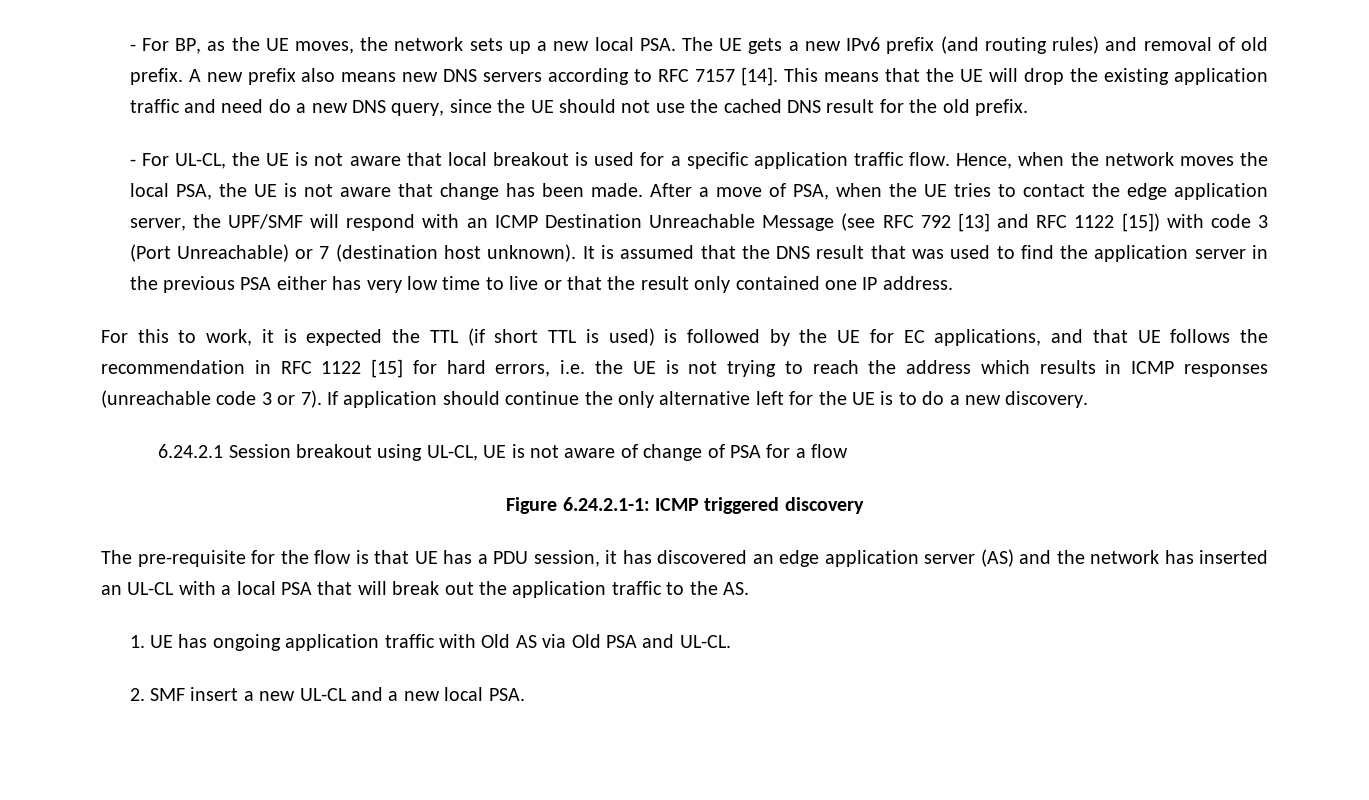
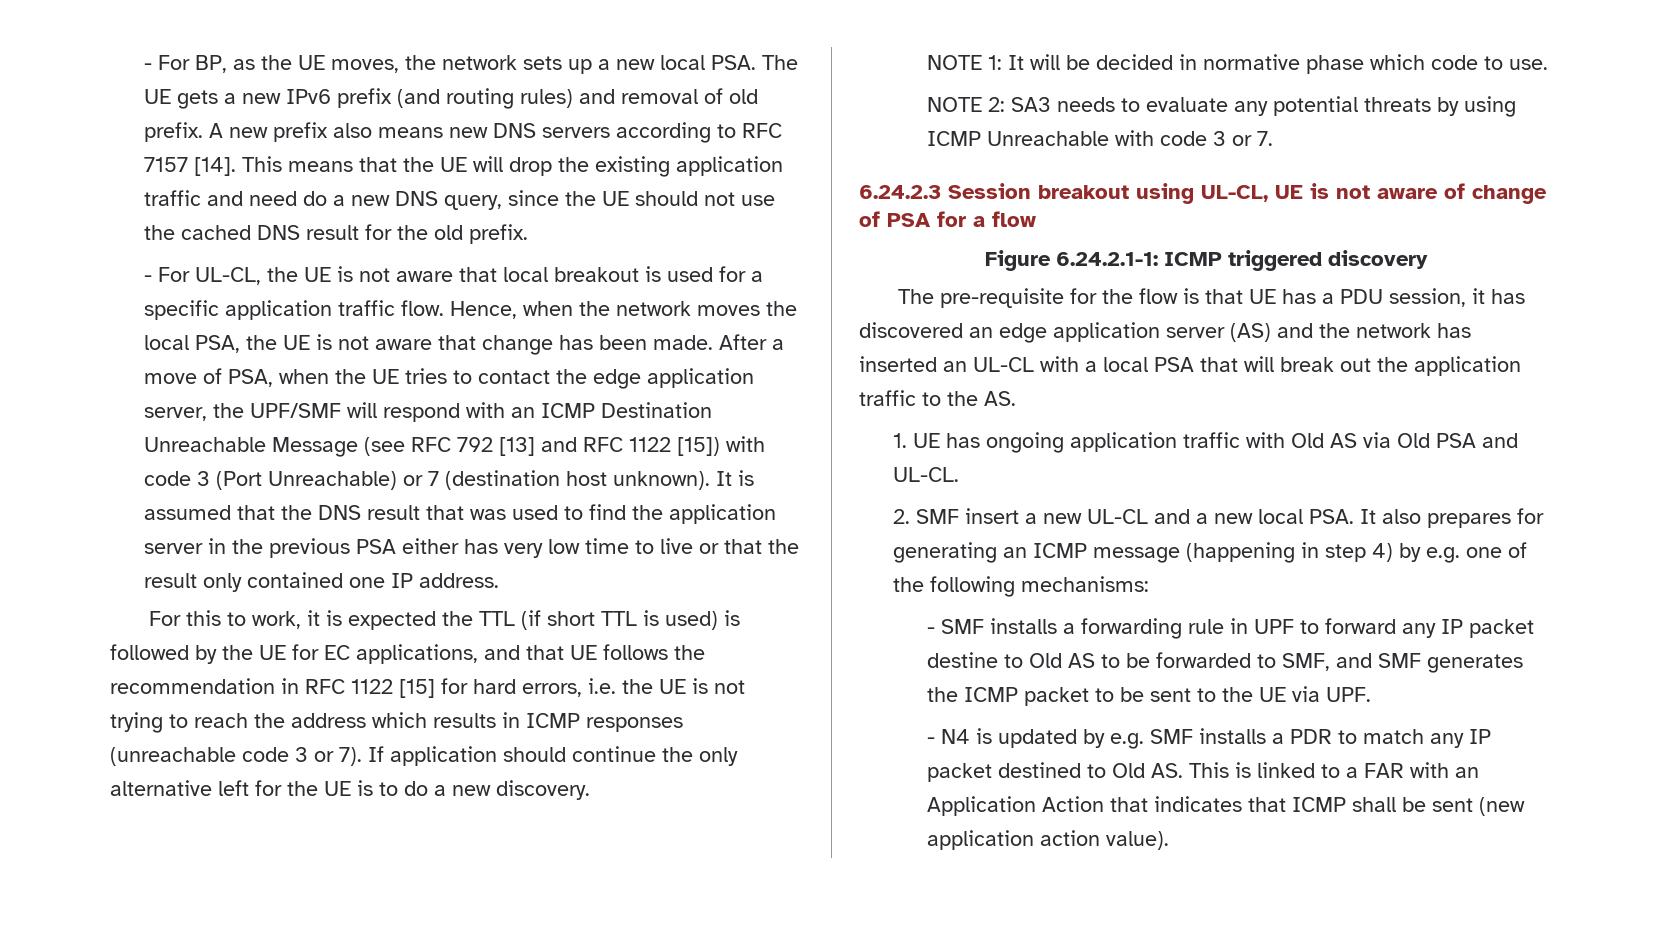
[158,444,224,458] 6.24.2.1 -> [926,54,1548,74] [926,96,1516,117] [926,130,1273,146] [859,185,941,199] NOTE 1: It will be decided in normative phase which code to use. // NOTE 2: SA3 needs to evaluate any potential threats by using ICMP Unreachable with code 3 or 7. // 6.24.2.3
(525, 694) none -> [1359,508,1544,528] [892,542,1527,563] [892,576,1149,597] [926,618,1534,639] [926,652,1523,673] [926,686,1371,706] [926,728,1491,749] [926,762,1479,782] [926,796,1525,816] [926,830,1169,850] It also prepares for generating an ICMP message (happening in step 4) by e.g. one of the following mechanisms: // - SMF installs a forwarding rule in UPF to forward any IP packet destine to Old AS to be forwarded to SMF, and SMF generates the ICMP packet to be sent to the UE via UPF. // - N4 is updated by e.g. SMF installs a PDR to match any IP packet destined to Old AS. This is linked to a FAR with an Application Action that indicates that ICMP shall be sent (new application action value).

